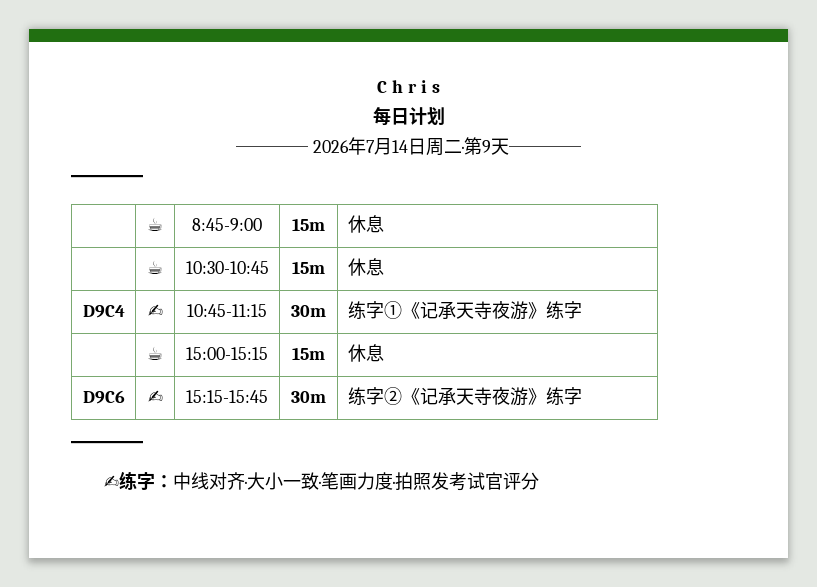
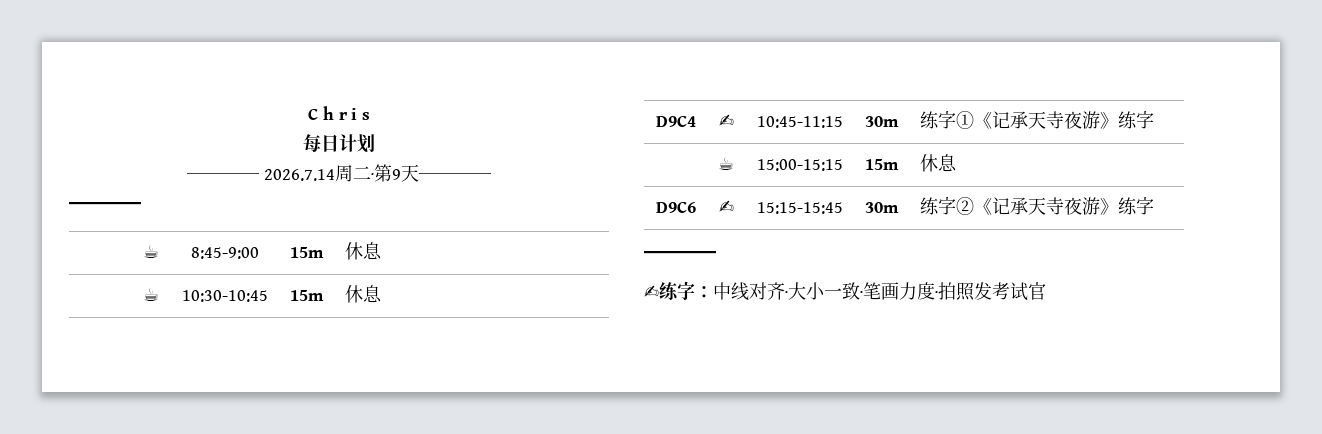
[312,137,426,155] 2026年7月14日 -> [263,169,335,181] 2026.7.14
[502,472,539,490] 评分 -> (1046, 291) none

